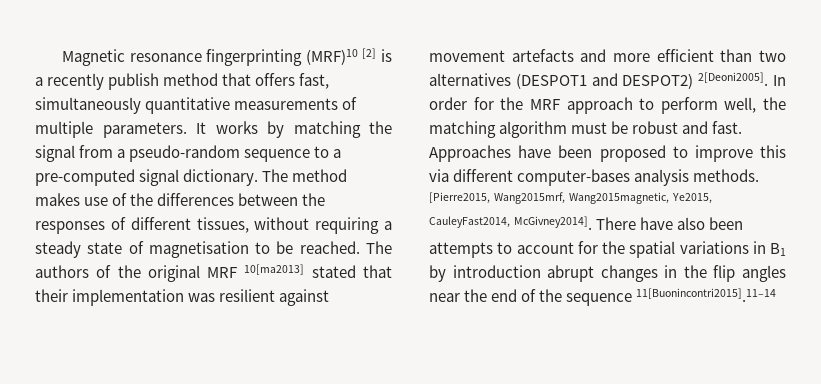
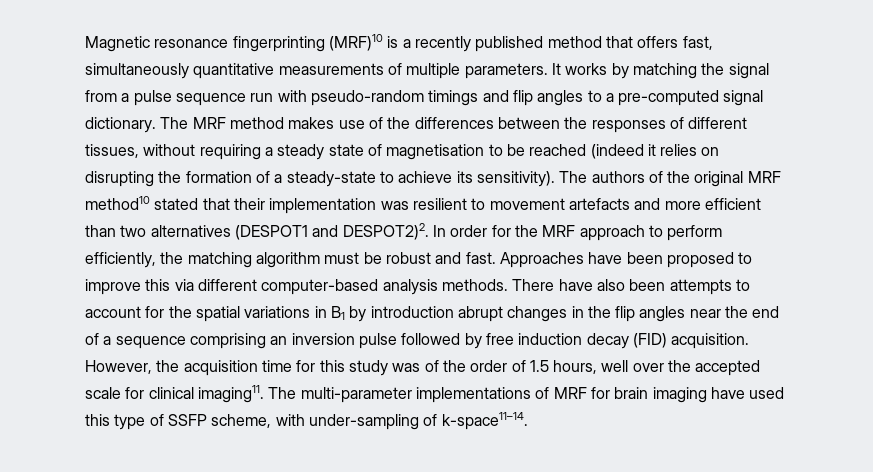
[362,48,377,59] [2] -> (383, 42) none
[108,73,160,90] publish -> [475,36,544,52] published
[129,145,311,162] pseudo-random sequence -> [133,90,584,106] pulse sequence run with pseudo-random timings and flip angles
(289, 175) none -> [192,117,226,129] MRF
[299,241,360,254] reached. -> [529,144,720,159] [85,171,555,187] reached (indeed it relies on disrupting the formation of a steady-state to achieve its sensitivity).
[244,264,305,275] 10[ma2013] -> [85,196,150,210] method10
[279,289,330,306] against -> [471,198,486,210] to
[622,72,769,89] DESPOT2) 2[Deoni2005]. -> [342,223,429,240] DESPOT2)2.
[724,97,757,113] well, -> [85,252,156,268] efficiently,
[517,169,631,186] computer-bases -> [261,279,379,295] computer-based
[429,192,713,204] [429,216,593,230] [Pierre2015, Wang2015mrf, Wang2015magnetic, Ye2015, CauleyFast2014, McGivney2014]. -> (508, 285) none
[539,288,777,306] the sequence 11[Buonincontri2015].11–14 -> [103,333,750,349] [85,360,761,376] [85,385,785,403] [85,412,528,430] a sequence comprising an inversion pulse followed by free induction decay (FID) acquisition. However, the acquisition time for this study was of the order of 1.5 hours, well over the accepted scale for clinical imaging11. The multi-parameter implementations of MRF for brain imaging have used this type of SSFP scheme, with under-sampling of k-space11–14.

